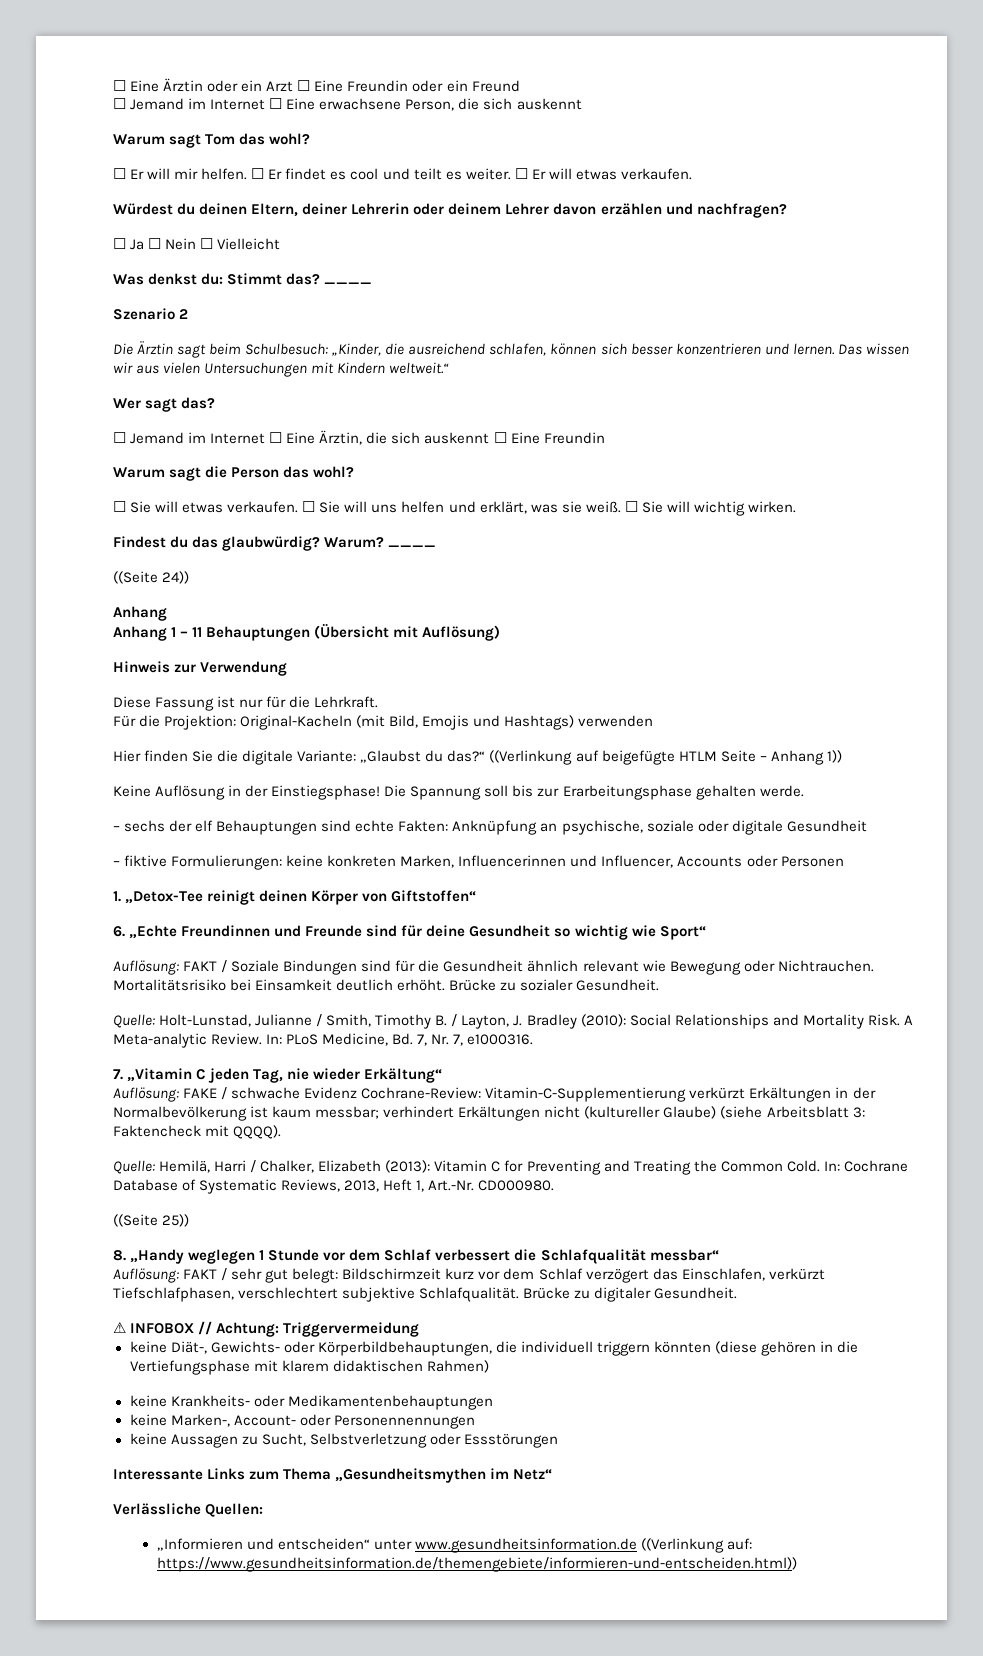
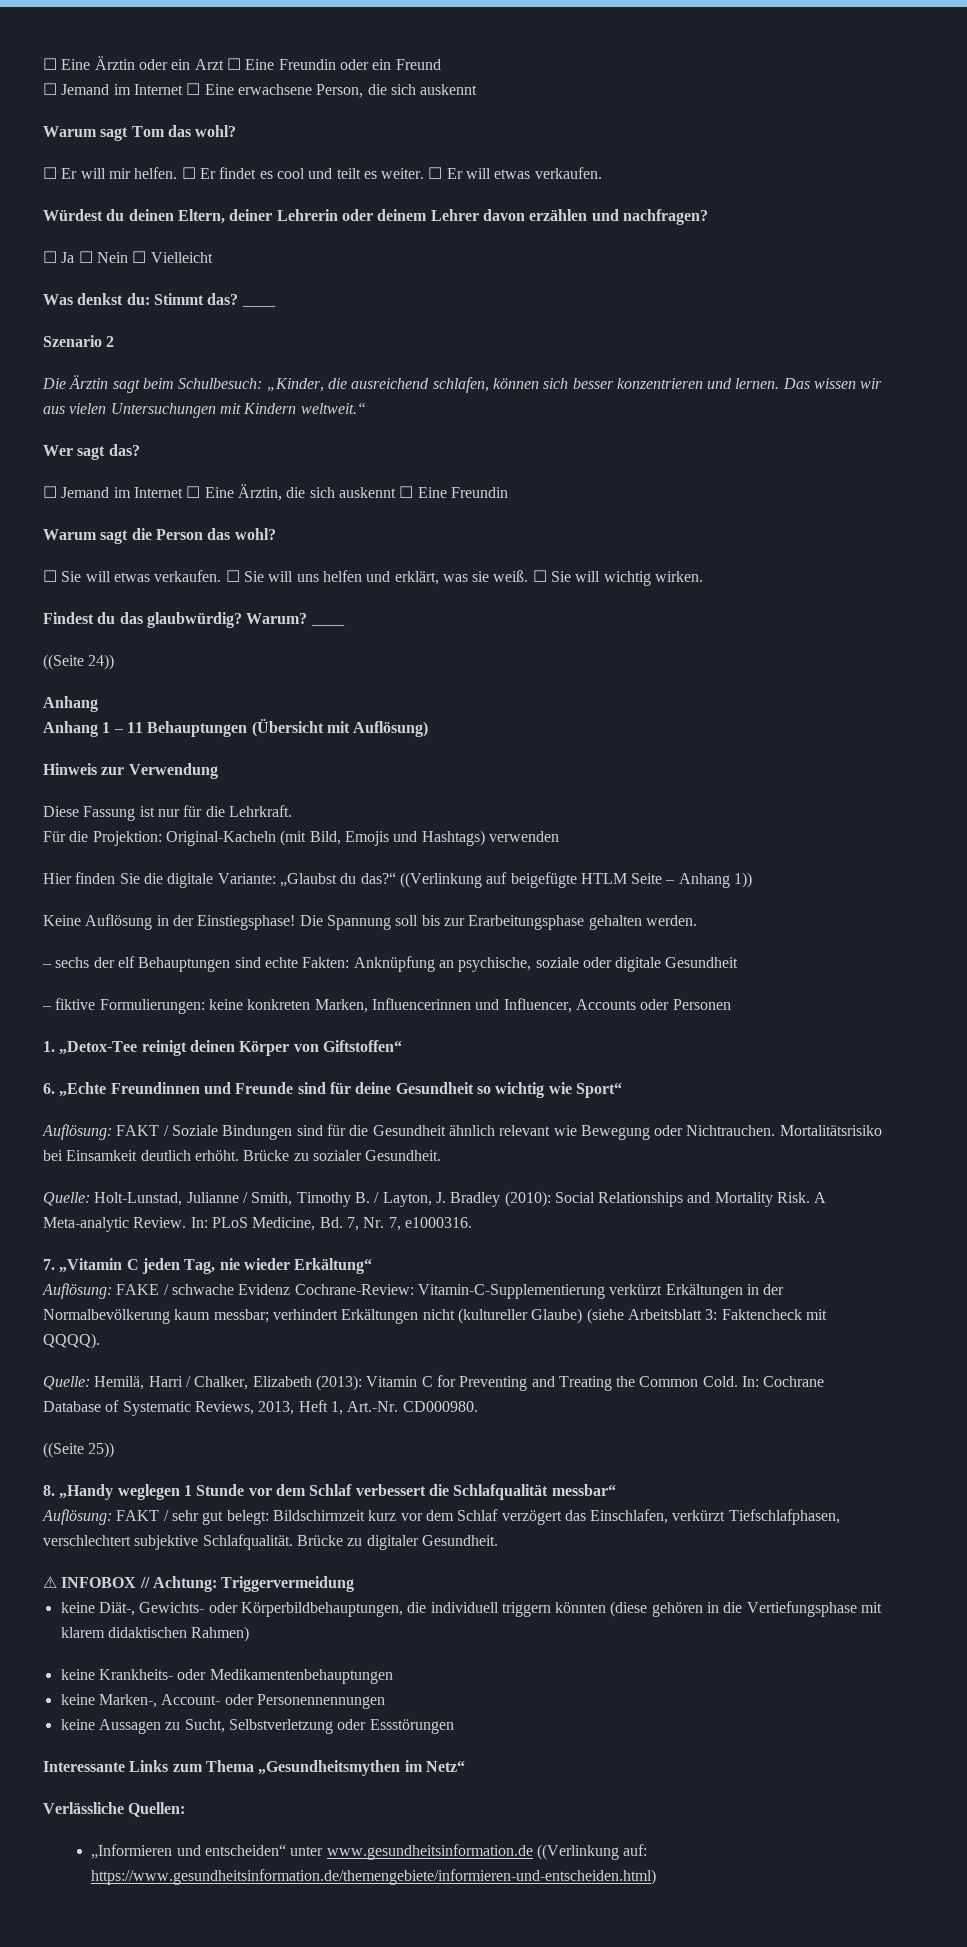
[759,785,804,797] werde. -> [645,915,697,926] werden.
[250,1106,269,1118] ist -> (170, 1316) none
[156,1557,797,1572] https://www.gesundheitsinformation.de/themengebiete/informieren-und-entscheiden.html)) -> [91,1869,657,1885] https://www.gesundheitsinformation.de/themengebiete/informieren-und-entscheiden.html)

